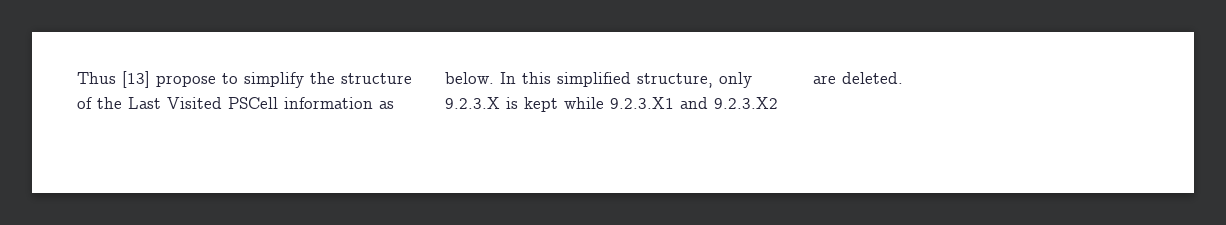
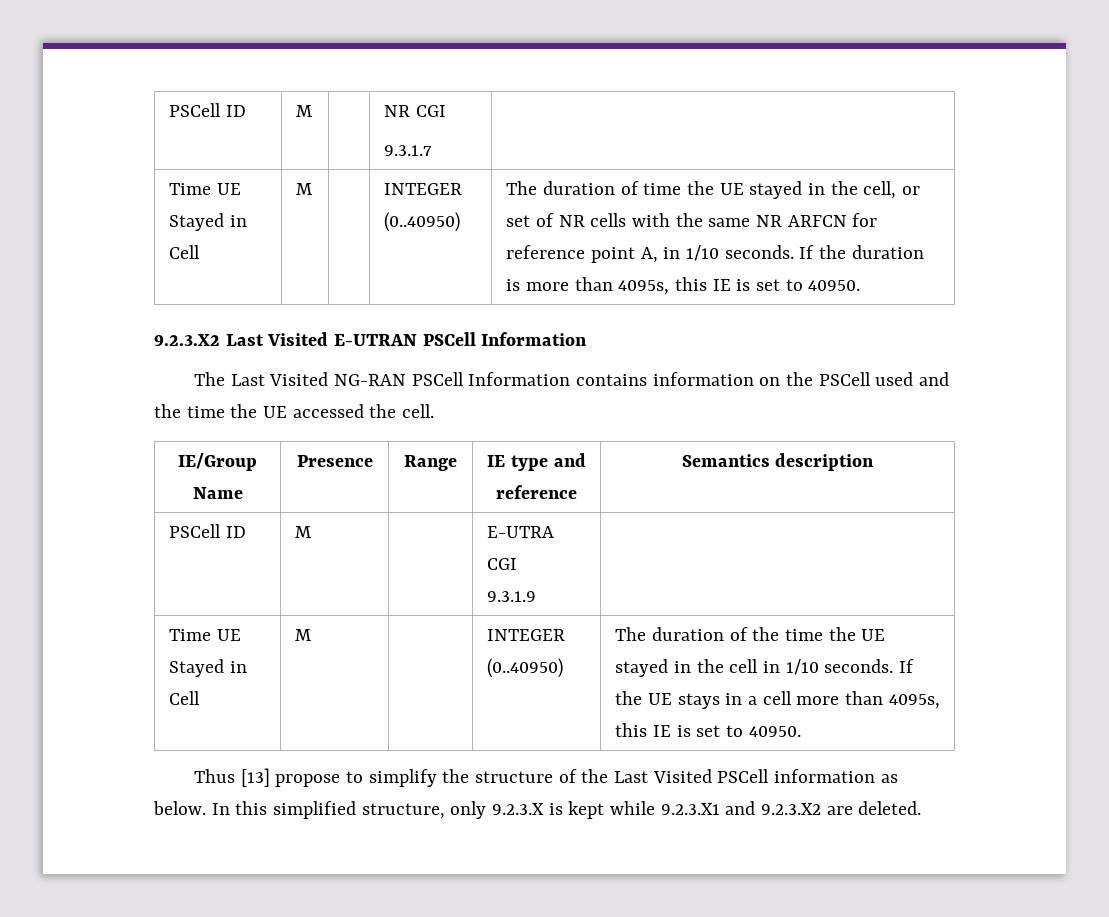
(77, 78) none -> [169,103,246,117] [296,105,313,117] [384,105,446,117] [384,145,433,156] [169,183,241,195] [169,213,247,231] [169,245,201,259] [296,183,313,195] [384,183,463,195] [384,212,461,232] [506,181,920,199] [506,213,878,227] [506,245,924,263] [506,277,861,295] [154,332,588,346] [194,372,950,386] [154,404,435,418] [178,453,257,471] [192,487,243,499] [296,455,373,467] [404,455,457,471] [487,453,586,471] [496,485,577,499] [681,453,875,471] [169,524,246,538] [295,526,312,538] [487,526,555,538] [487,558,518,570] [487,591,537,602] [169,629,241,641] [169,659,247,677] [169,691,201,705] [295,629,312,641] [487,629,566,641] [487,658,564,678] [615,627,886,641] [615,659,914,677] [615,691,940,709] [615,723,801,737] PSCell ID | M | | NR CGI // 9.3.1.7 | // Time UE Stayed in Cell | M | | INTEGER (0..40950) | The duration of time the UE stayed in the cell, or set of NR cells with the same NR ARFCN for reference point A, in 1/10 seconds. If the duration is more than 4095s, this IE is set to 40950. // 9.2.3.X2 Last Visited E-UTRAN PSCell Information // The Last Visited NG-RAN PSCell Information contains information on the PSCell used and the time the UE accessed the cell. // IE/Group Name | Presence | Range | IE type and reference | Semantics description // PSCell ID | M | | E-UTRA CGI // 9.3.1.9 | // Time UE Stayed in Cell | M | | INTEGER (0..40950) | The duration of the time the UE stayed in the cell in 1/10 seconds. If the UE stays in a cell more than 4095s, this IE is set to 40950. //

